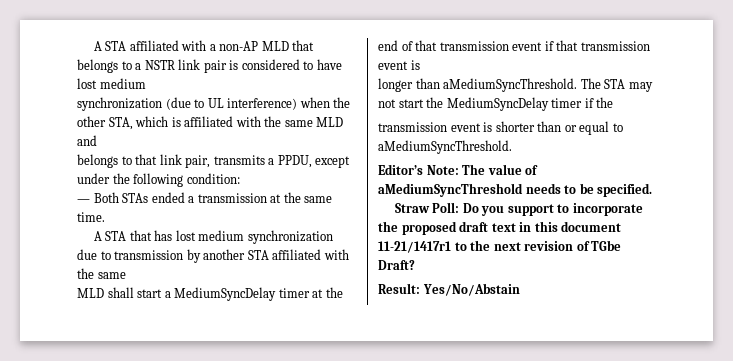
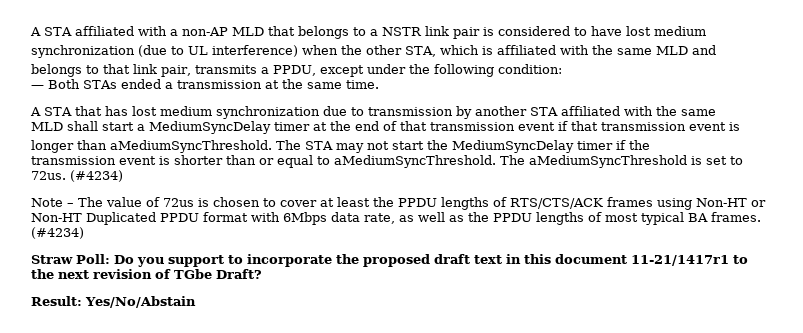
[378,164,539,175] [378,183,653,197] // Editor’s Note: The value of aMediumSyncThreshold needs to be specified. -> [500,155,743,168] [31,170,123,182] [31,197,766,210] [31,212,761,225] [31,227,84,239] The aMediumSyncThreshold is set to 72us. (#4234) // Note – The value of 72us is chosen to cover at least the PPDU lengths of RTS/CTS/ACK frames using Non-HT or Non-HT Duplicated PPDU format with 6Mbps data rate, as well as the PPDU lengths of most typical BA frames. (#4234)

